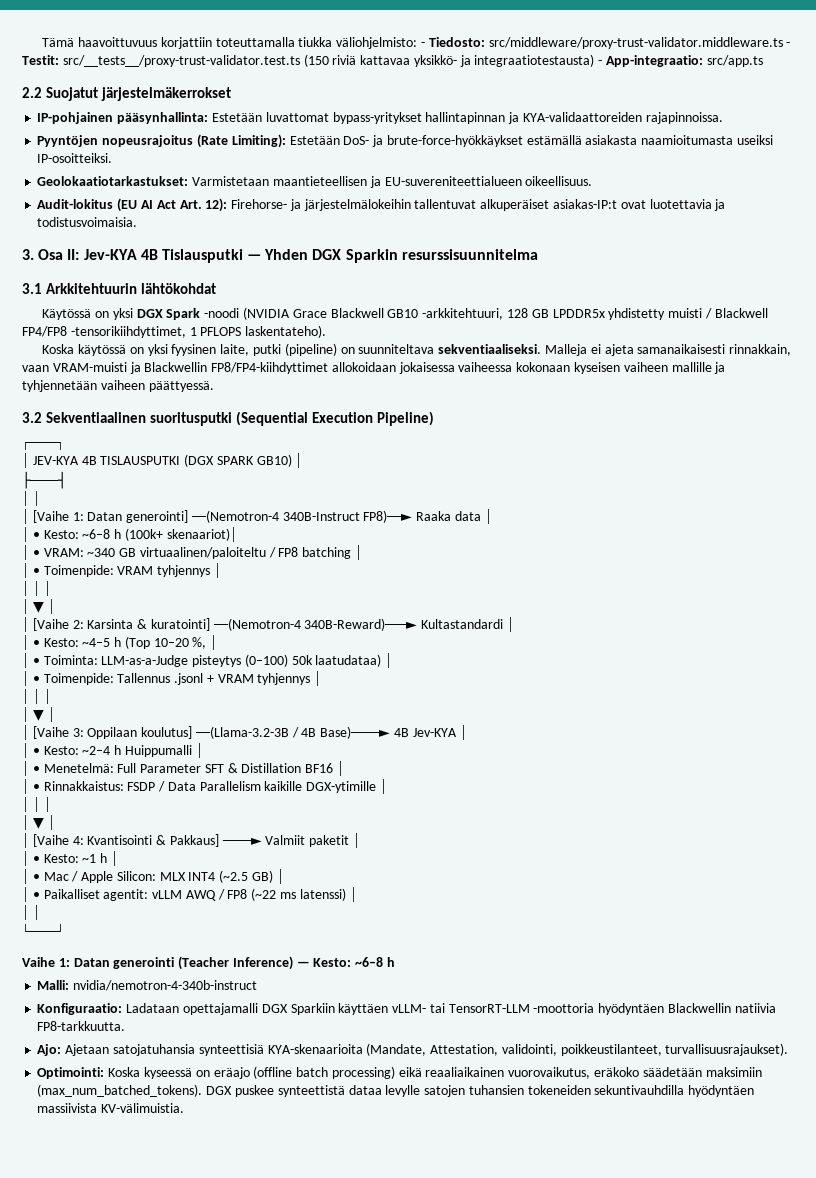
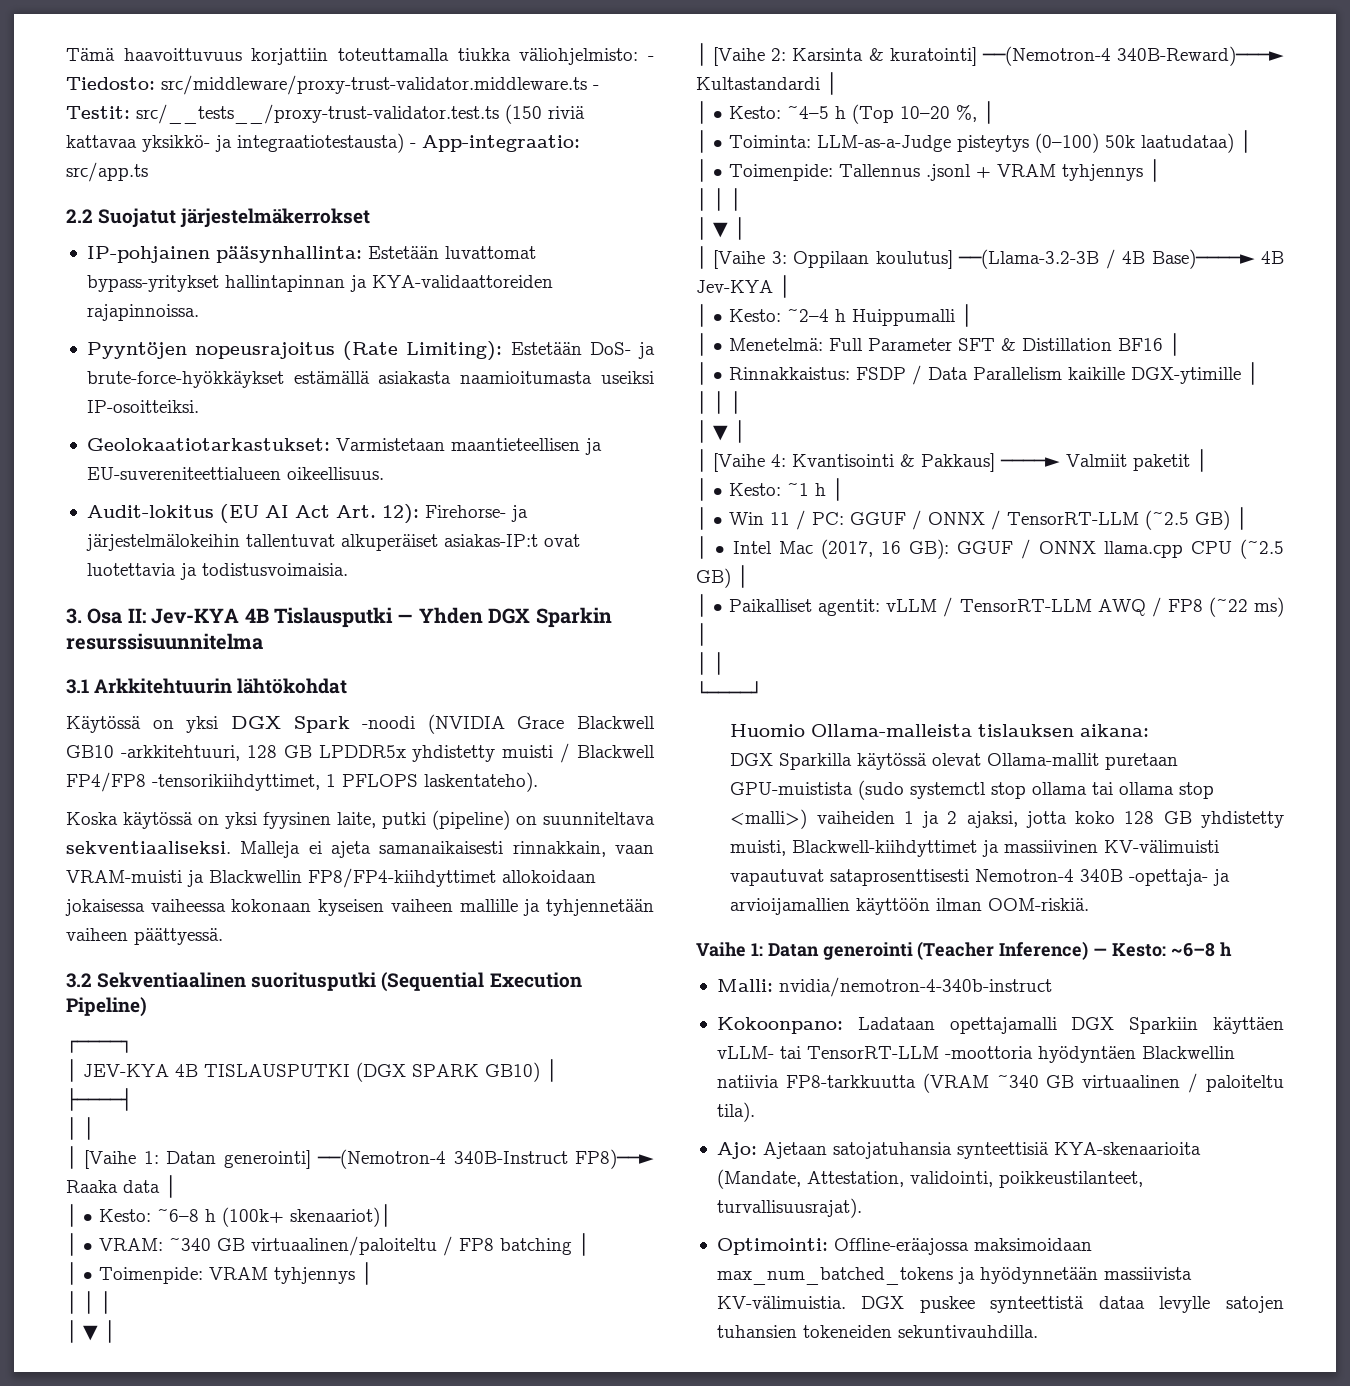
[43,871,216,883] Mac / Apple Silicon: MLX INT4 -> [729,507,1247,530] [696,536,1232,559] Win 11 / PC: GGUF / ONNX / TensorRT-LLM (~2.5 GB) │ // │ • Intel Mac (2017, 16 GB): GGUF / ONNX llama.cpp CPU
(183, 894) none -> [943,597,1092,617] / TensorRT-LLM
[280,888,346,901] ms latenssi) -> [1254,597,1284,617] ms)
(64, 929) none -> [730,724,1150,737] [730,753,1179,770] [730,780,1215,800] [730,809,1284,829] [730,840,1220,857] [730,869,1231,886] [730,898,1090,915] // Huomio Ollama-malleista tislauksen aikana: // DGX Sparkilla käytössä olevat Ollama-mallit puretaan GPU-muistista (sudo systemctl stop ollama tai ollama stop <malli>) vaiheiden 1 ja 2 ajaksi, jotta koko 128 GB yhdistetty muisti, Blackwell-kiihdyttimet ja massiivinen KV-välimuisti vapautuvat sataprosenttisesti Nemotron-4 340B -opettaja- ja arvioijamallien käyttöön ilman OOM-riskiä.
[37,1003,123,1015] Konfiguraatio: -> [716,1017,843,1034] Kokoonpano:
[37,1021,126,1031] FP8-tarkkuutta. -> [785,1073,1284,1093] [716,1102,755,1122] FP8-tarkkuutta (VRAM ~340 GB virtuaalinen / paloiteltu tila).
[665,1043,789,1056] turvallisuusrajaukset). -> [716,1198,862,1218] turvallisuusrajat).
[108,1066,762,1079] [37,1084,203,1097] Koska kyseessä on eräajo (offline batch processing) eikä reaaliaikainen vuorovaikutus, eräkoko säädetään maksimiin (max_num_batched_tokens). -> [833,1238,1092,1255] [716,1267,1192,1285] [716,1296,846,1309] Offline-eräajossa maksimoidaan max_num_batched_tokens ja hyödynnetään massiivista KV-välimuistia.
[594,1085,755,1097] [37,1103,185,1113] sekuntivauhdilla hyödyntäen massiivista KV-välimuistia. -> [897,1325,1038,1338] sekuntivauhdilla.

